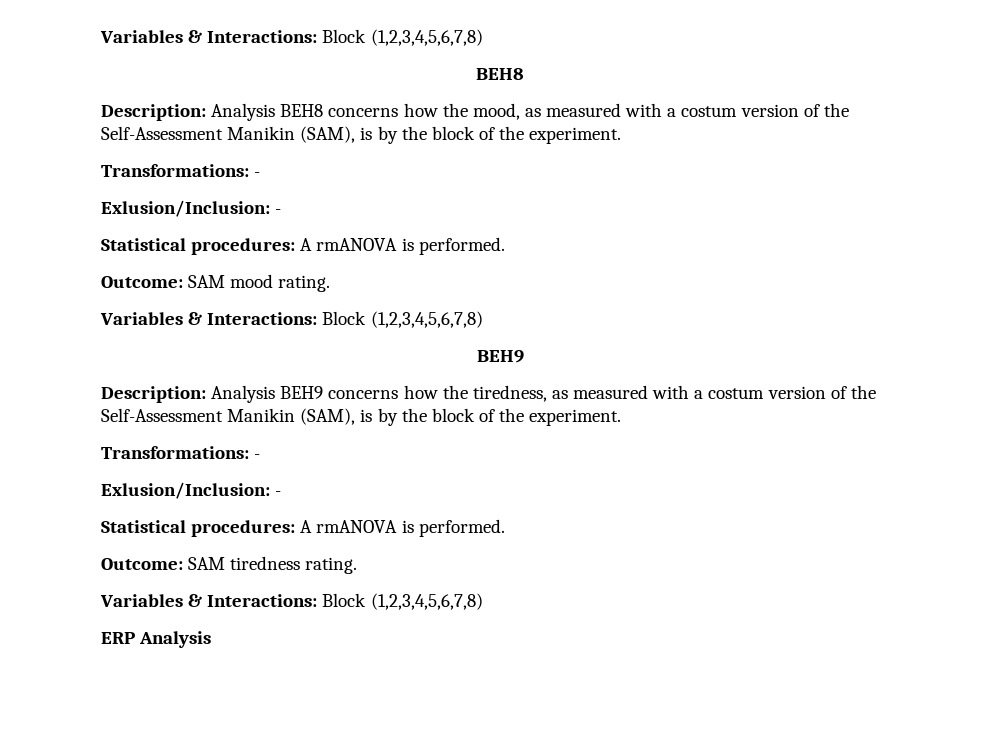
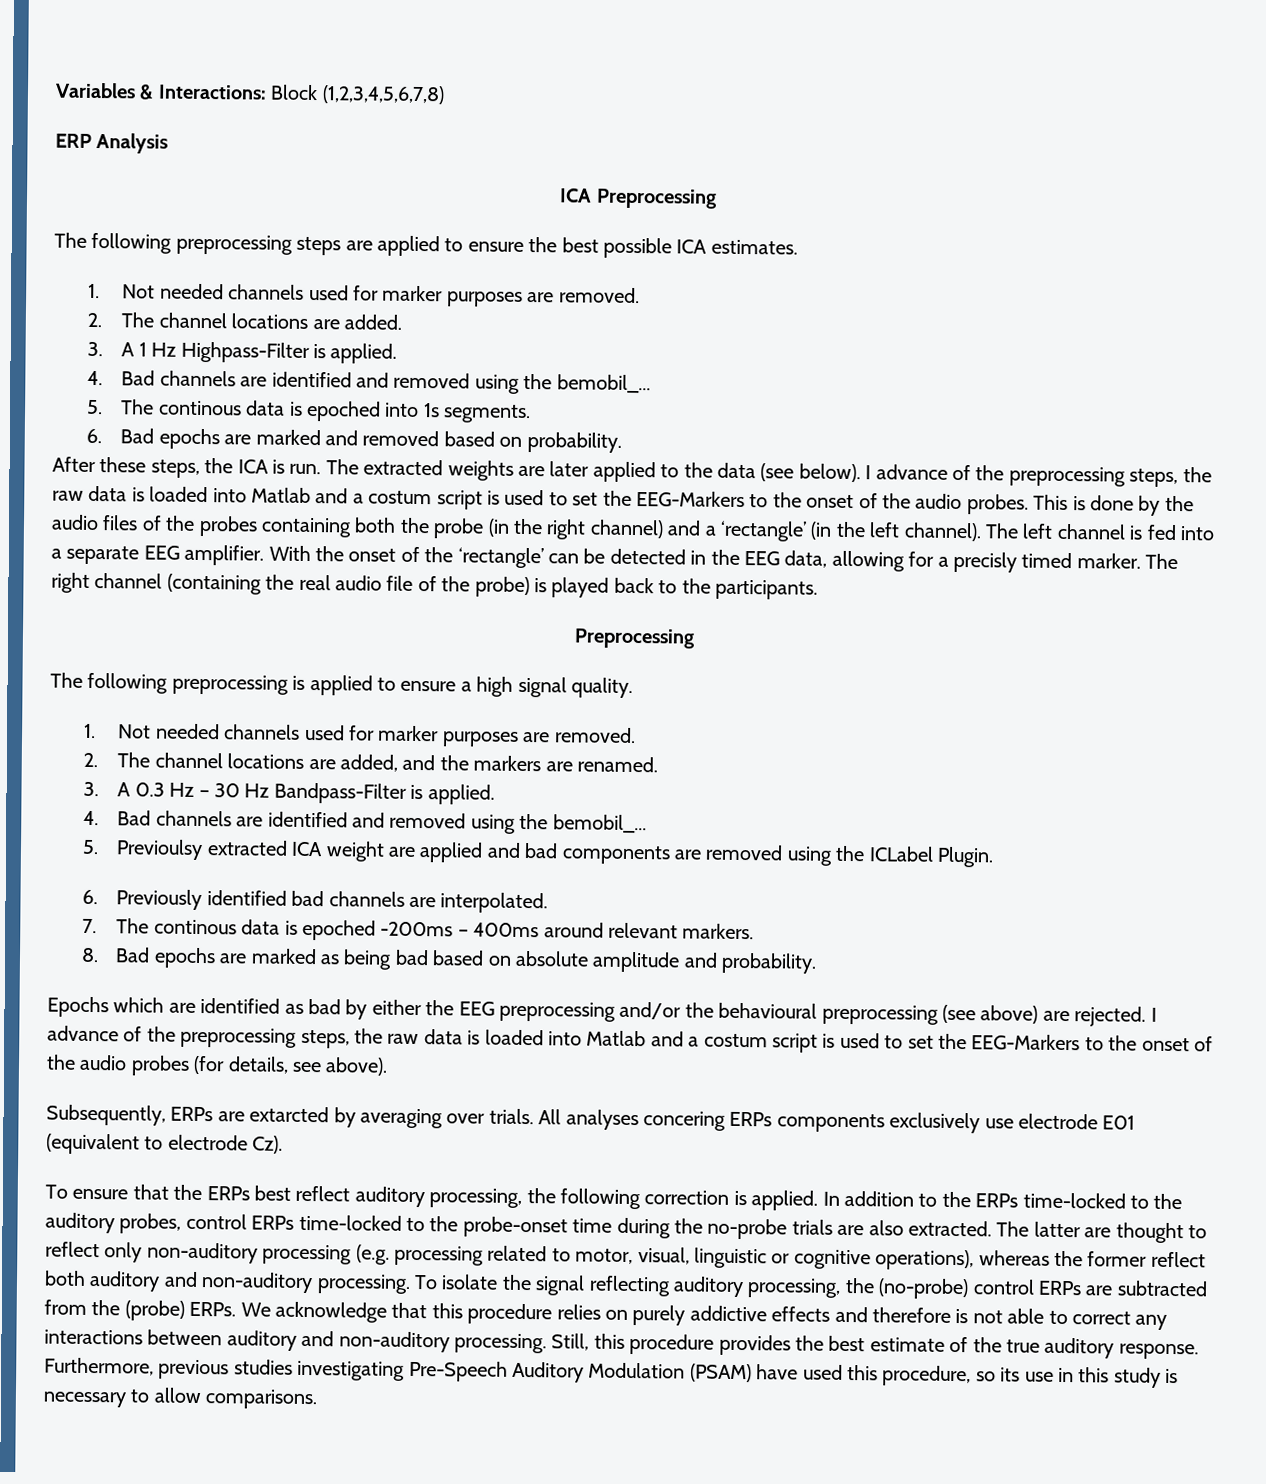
[100,29,483,46] [476,68,524,80] [101,103,849,121] [101,126,622,144] [101,164,261,177] [101,200,282,217] [101,237,505,255] [101,274,331,292] [100,311,483,328] [476,350,524,363] [101,385,876,403] [101,408,622,426] [101,446,261,459] [101,482,282,499] [101,519,505,537] [101,556,358,574] [100,593,483,610] [101,631,212,648] Variables & Interactions: Block (1,2,3,4,5,6,7,8) // BEH8 // Description: Analysis BEH8 concerns how the mood, as measured with a costum version of the Self-Assessment Manikin (SAM), is by the block of the experiment. // Transformations: - // Exlusion/Inclusion: - // Statistical procedures: A rmANOVA is performed. // Outcome: SAM mood rating. // Variables & Interactions: Block (1,2,3,4,5,6,7,8) // BEH9 // Description: Analysis BEH9 concerns how the tiredness, as measured with a costum version of the Self-Assessment Manikin (SAM), is by the block of the experiment. // Transformations: - // Exlusion/Inclusion: - // Statistical procedures: A rmANOVA is performed. // Outcome: SAM tiredness rating. // Variables & Interactions: Block (1,2,3,4,5,6,7,8) // ERP Analysis -> [55,82,445,105] [55,133,169,154] [559,188,717,209] [54,232,798,259] [88,283,640,307] [87,312,402,330] [87,341,398,364] [87,370,651,394] [87,399,532,424] [86,428,622,453] [52,456,1212,488] [52,485,1194,516] [51,514,1215,542] [51,544,1179,573] [51,572,818,600] [573,628,695,649] [50,672,633,698] [84,723,636,747] [83,752,658,773] [83,781,495,805] [83,810,647,834] [82,839,994,868] [82,889,549,914] [82,918,755,941] [81,947,818,974] [47,996,1157,1027] [47,1025,1213,1053] [46,1054,389,1076] [46,1104,1136,1134] [46,1133,284,1155] [45,1184,1183,1211] [45,1212,1207,1244] [45,1241,1206,1271] [44,1270,1208,1300] [44,1299,1168,1330] [44,1329,1199,1360] [44,1357,1179,1388] [43,1387,318,1410] Variables & Interactions: Block (1,2,3,4,5,6,7,8) // ERP Analysis // ICA Preprocessing // The following preprocessing steps are applied to ensure the best possible ICA estimates. // 1. Not needed channels used for marker purposes are removed. // 2. The channel locations are added. // 3. A 1 Hz Highpass-Filter is applied. // 4. Bad channels are identified and removed using the bemobil_... // 5. The continous data is epoched into 1s segments. // 6. Bad epochs are marked and removed based on probability. // After these steps, the ICA is run. The extracted weights are later applied to the data (see below). I advance of the preprocessing steps, the raw data is loaded into Matlab and a costum script is used to set the EEG-Markers to the onset of the audio probes. This is done by the audio files of the probes containing both the probe (in the right channel) and a ‘rectangle’ (in the left channel). The left channel is fed into a separate EEG amplifier. With the onset of the ‘rectangle’ can be detected in the EEG data, allowing for a precisly timed marker. The right channel (containing the real audio file of the probe) is played back to the participants. // Preprocessing // The following preprocessing is applied to ensure a high signal quality. // 1. Not needed channels used for marker purposes are removed. // 2. The channel locations are added, and the markers are renamed. // 3. A 0.3 Hz – 30 Hz Bandpass-Filter is applied. // 4. Bad channels are identified and removed using the bemobil_... // 5. Previoulsy extracted ICA weight are applied and bad components are removed using the ICLabel Plugin. // 6. Previously identified bad channels are interpolated. // 7. The continous data is epoched -200ms – 400ms around relevant markers. // 8. Bad epochs are marked as being bad based on absolute amplitude and probability. // Epochs which are identified as bad by either the EEG preprocessing and/or the behavioural preprocessing (see above) are rejected. I advance of the preprocessing steps, the raw data is loaded into Matlab and a costum script is used to set the EEG-Markers to the onset of the audio probes (for details, see above). // Subsequently, ERPs are extarcted by averaging over trials. All analyses concering ERPs components exclusively use electrode E01 (equivalent to electrode Cz). // To ensure that the ERPs best reflect auditory processing, the following correction is applied. In addition to the ERPs time-locked to the auditory probes, control ERPs time-locked to the probe-onset time during the no-probe trials are also extracted. The latter are thought to reflect only non-auditory processing (e.g. processing related to motor, visual, linguistic or cognitive operations), whereas the former reflect both auditory and non-auditory processing. To isolate the signal reflecting auditory processing, the (no-probe) control ERPs are subtracted from the (probe) ERPs. We acknowledge that this procedure relies on purely addictive effects and therefore is not able to correct any interactions between auditory and non-auditory processing. Still, this procedure provides the best estimate of the true auditory response. Furthermore, previous studies investigating Pre-Speech Auditory Modulation (PSAM) have used this procedure, so its use in this study is necessary to allow comparisons.

